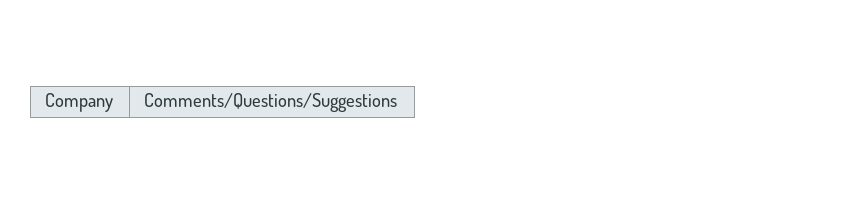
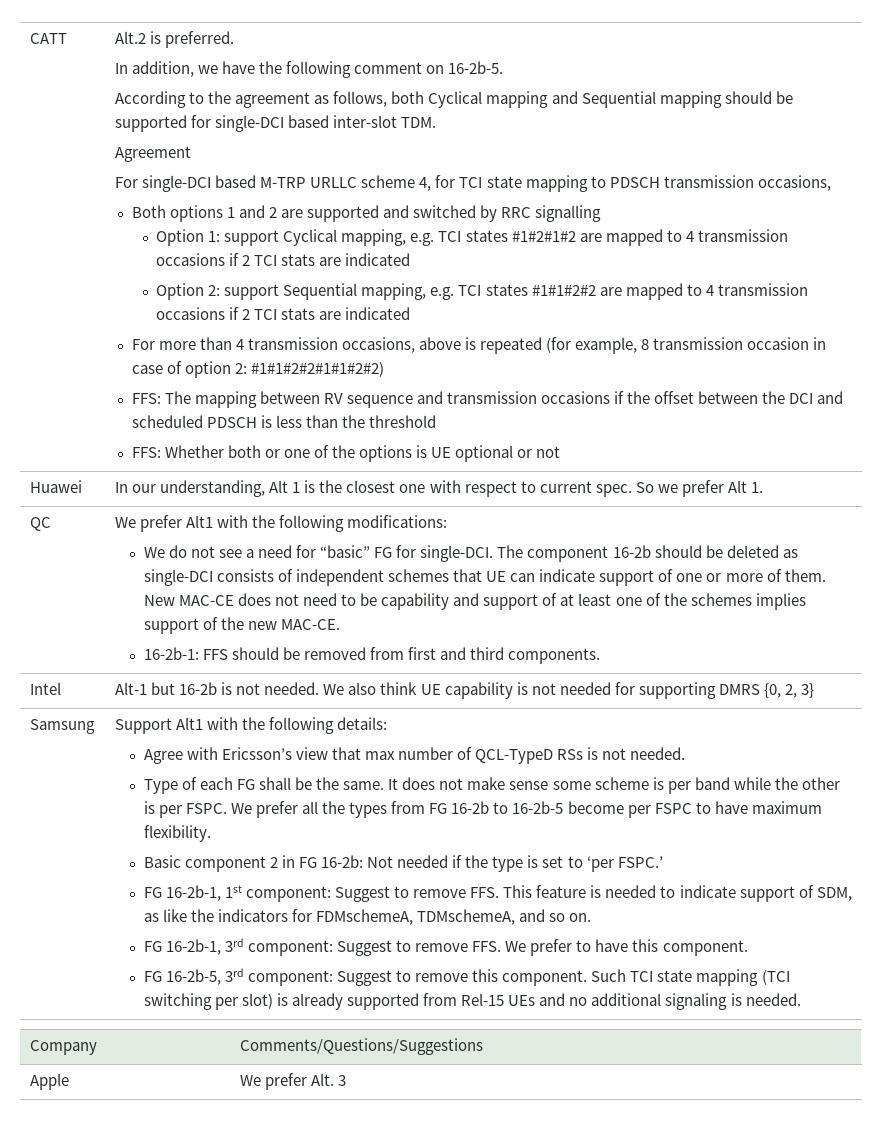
[45,93,114,112] [144,93,398,112] Company | Comments/Questions/Suggestions -> [30,33,68,44] [115,31,235,48] [115,61,504,78] [115,91,793,108] [115,115,437,132] [115,146,192,162] [115,175,831,192] [131,205,602,222] [156,229,788,246] [156,253,411,266] [156,283,808,300] [156,307,411,320] [131,337,827,354] [131,361,384,378] [131,391,844,408] [131,415,436,428] [131,445,561,462] [30,480,83,493] [115,480,763,497] [30,517,52,531] [115,515,448,532] [143,545,798,562] [143,569,826,586] [143,593,806,610] [143,617,341,634] [143,647,601,664] [30,682,62,695] [115,682,814,699] [30,719,96,734] [115,717,388,734] [143,747,686,764] [143,777,840,794] [143,801,822,818] [143,825,211,842] [143,855,663,872] [143,885,852,902] [143,909,592,925] [143,938,748,956] [143,968,790,986] [143,993,801,1010] [30,1040,98,1055] [240,1038,484,1055] [30,1073,70,1090] [240,1073,347,1090] CATT | Alt.2 is preferred. // In addition, we have the following comment on 16-2b-5. // According to the agreement as follows, both Cyclical mapping and Sequential mapping should be supported for single-DCI based inter-slot TDM. // Agreement // For single-DCI based M-TRP URLLC scheme 4, for TCI state mapping to PDSCH transmission occasions, // Both options 1 and 2 are supported and switched by RRC signalling // Option 1: support Cyclical mapping, e.g. TCI states #1#2#1#2 are mapped to 4 transmission occasions if 2 TCI stats are indicated // Option 2: support Sequential mapping, e.g. TCI states #1#1#2#2 are mapped to 4 transmission occasions if 2 TCI stats are indicated // For more than 4 transmission occasions, above is repeated (for example, 8 transmission occasion in case of option 2: #1#1#2#2#1#1#2#2) // FFS: The mapping between RV sequence and transmission occasions if the offset between the DCI and scheduled PDSCH is less than the threshold // FFS: Whether both or one of the options is UE optional or not // Huawei | In our understanding, Alt 1 is the closest one with respect to current spec. So we prefer Alt 1. // QC | We prefer Alt1 with the following modifications: // We do not see a need for “basic” FG for single-DCI. The component 16-2b should be deleted as single-DCI consists of independent schemes that UE can indicate support of one or more of them. New MAC-CE does not need to be capability and support of at least one of the schemes implies support of the new MAC-CE. // 16-2b-1: FFS should be removed from first and third components. // Intel | Alt-1 but 16-2b is not needed. We also think UE capability is not needed for supporting DMRS {0, 2, 3} // Samsung | Support Alt1 with the following details: // Agree with Ericsson’s view that max number of QCL-TypeD RSs is not needed. // Type of each FG shall be the same. It does not make sense some scheme is per band while the other is per FSPC. We prefer all the types from FG 16-2b to 16-2b-5 become per FSPC to have maximum flexibility. // Basic component 2 in FG 16-2b: Not needed if the type is set to ‘per FSPC.’ // FG 16-2b-1, 1st component: Suggest to remove FFS. This feature is needed to indicate support of SDM, as like the indicators for FDMschemeA, TDMschemeA, and so on. // FG 16-2b-1, 3rd component: Suggest to remove FFS. We prefer to have this component. // FG 16-2b-5, 3rd component: Suggest to remove this component. Such TCI state mapping (TCI switching per slot) is already supported from Rel-15 UEs and no additional signaling is needed. // Company | Comments/Questions/Suggestions // Apple | We prefer Alt. 3

